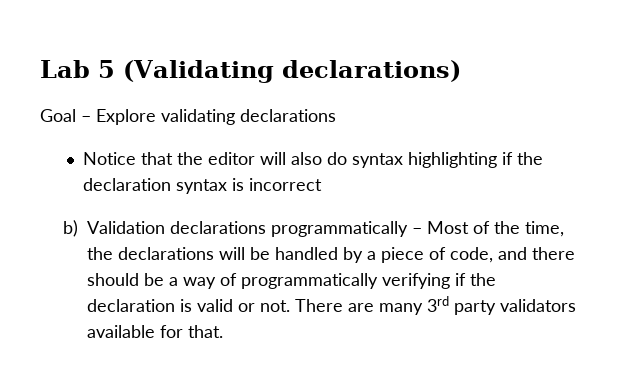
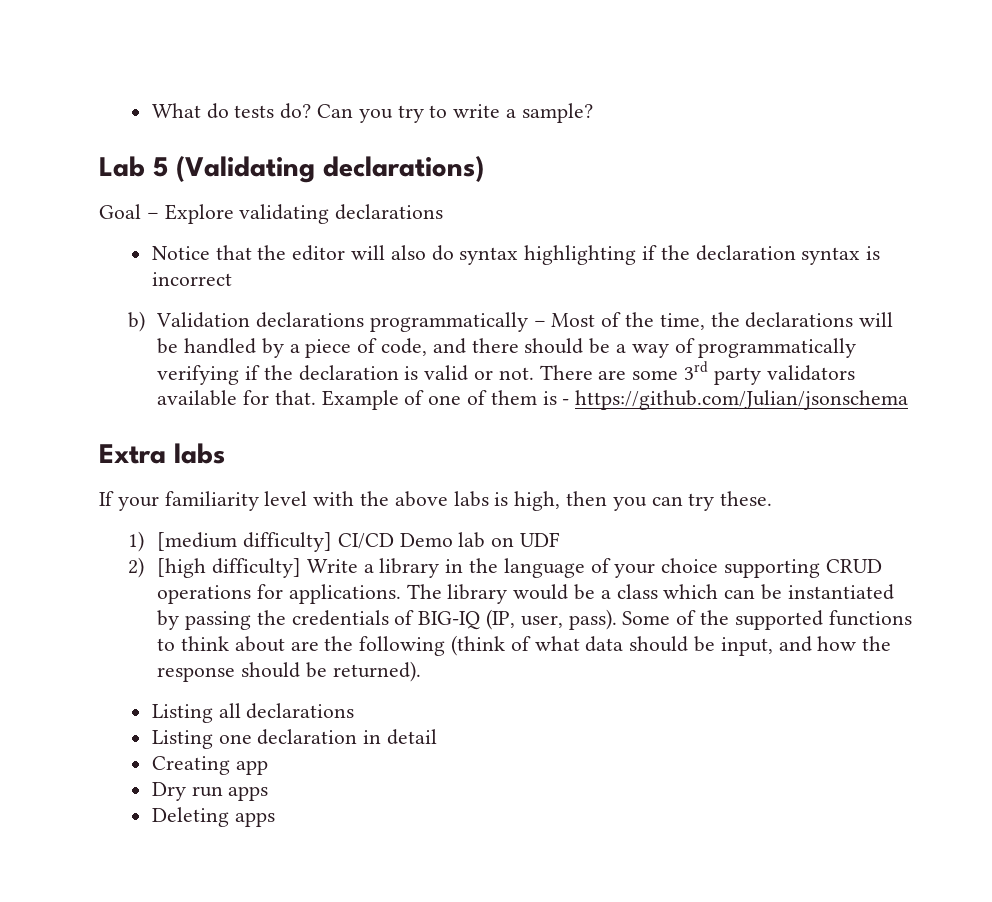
(40, 69) none -> [151,103,593,123] What do tests do? Can you try to write a sample? //
[379,303,424,315] many -> [632,370,679,380] some
(224, 331) none -> [321,390,909,410] [99,443,225,464] [99,491,773,511] [128,531,561,552] [128,557,882,578] [157,584,894,604] [157,609,912,630] [157,635,892,656] [157,661,421,682] [151,703,355,723] [151,729,437,749] [151,756,268,775] [151,782,269,801] [151,807,275,827] Example of one of them is - https://github.com/Julian/jsonschema // Extra labs // If your familiarity level with the above labs is high, then you can try these. // 1) [medium difficulty] CI/CD Demo lab on UDF // 2) [high difficulty] Write a library in the language of your choice supporting CRUD operations for applications. The library would be a class which can be instantiated by passing the credentials of BIG-IQ (IP, user, pass). Some of the supported functions to think about are the following (think of what data should be input, and how the response should be returned). // Listing all declarations // Listing one declaration in detail // Creating app // Dry run apps // Deleting apps

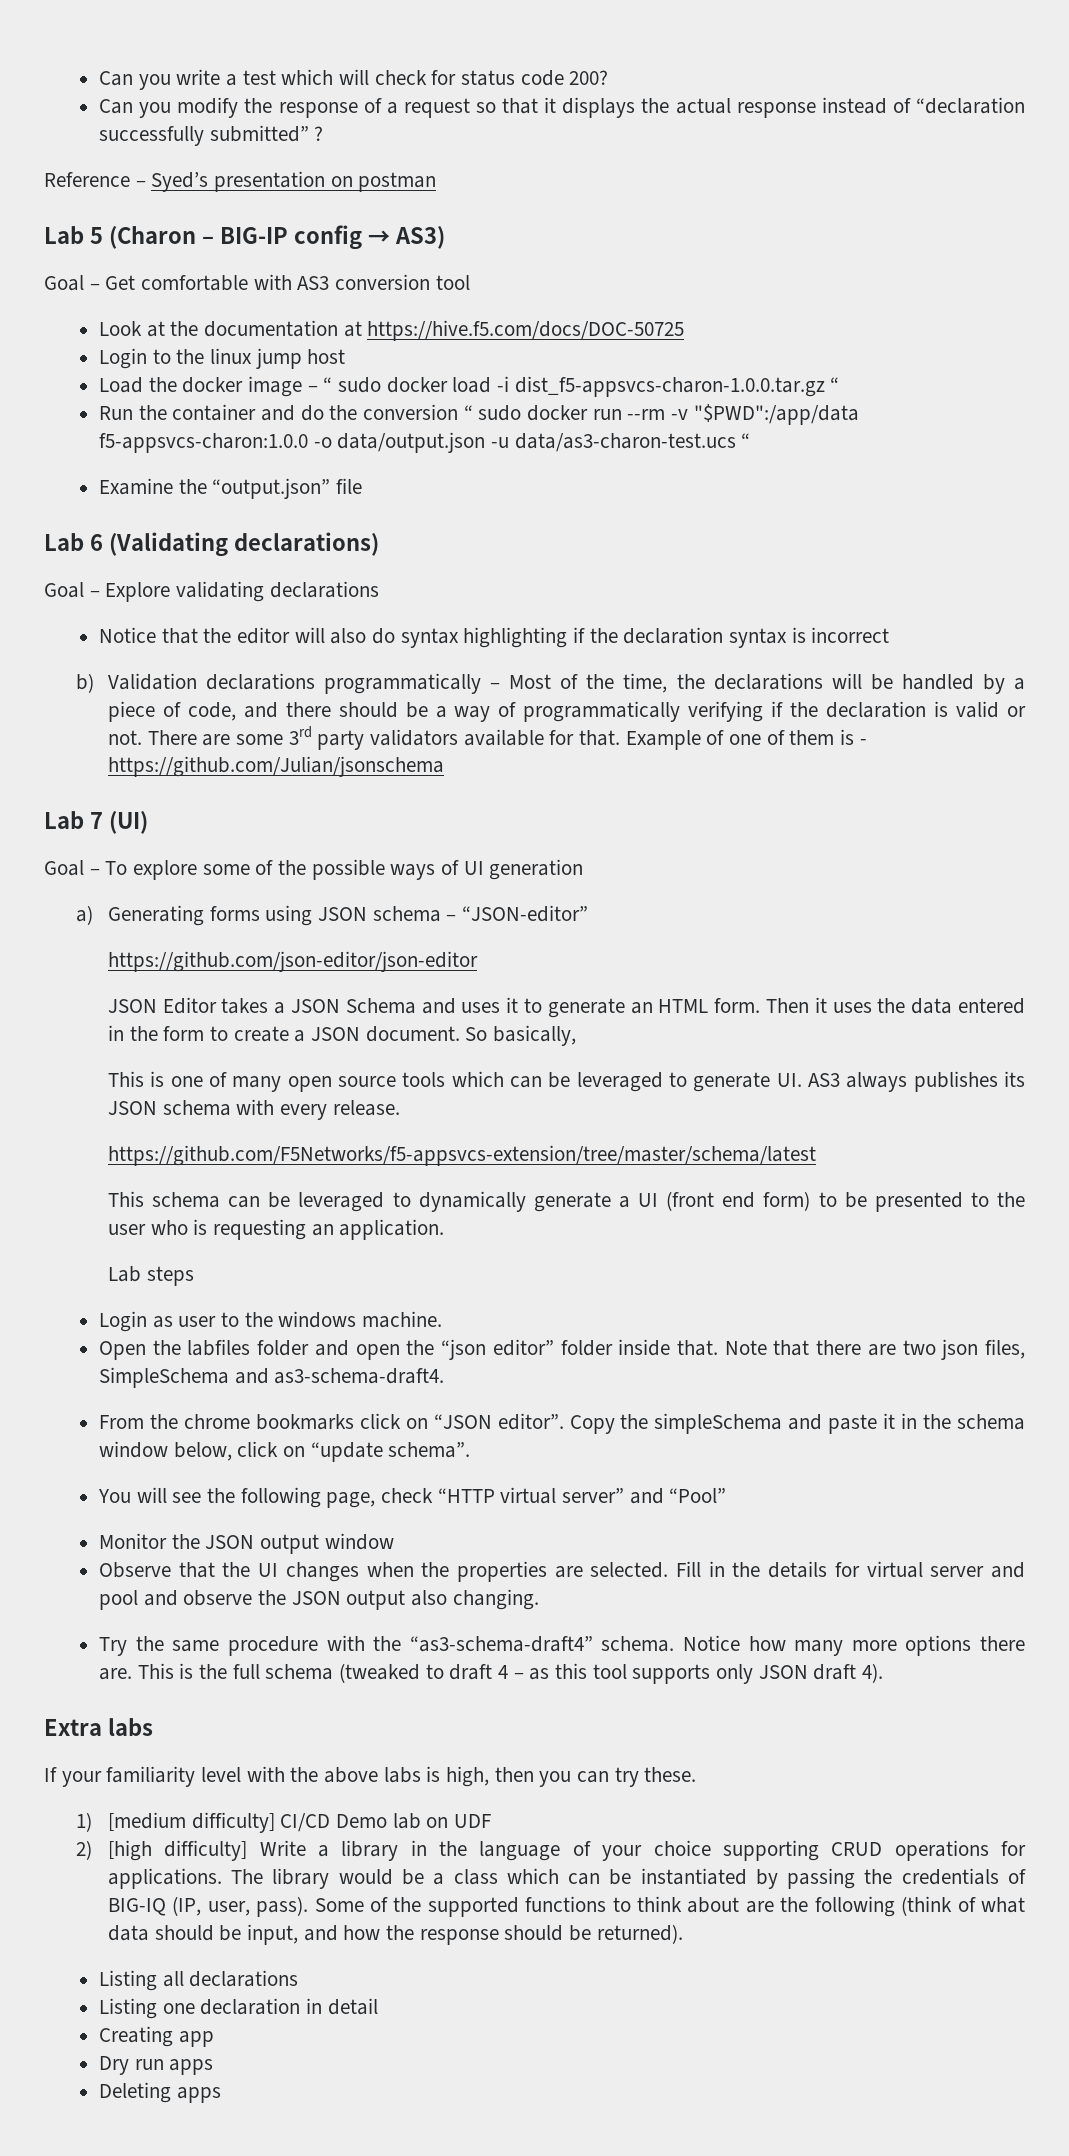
[151,103,593,123] [99,156,168,177] What do tests do? Can you try to write a sample? // Lab 5 -> [99,69,609,90] [99,97,1025,118] [99,125,324,146] [44,171,437,192] [44,225,445,250] [44,274,470,291] [99,320,685,341] [99,348,346,369] [99,376,840,397] [99,404,859,425] [99,432,751,453] [99,478,363,499] [44,533,103,551] Can you write a test which will check for status code 200? // Can you modify the response of a request so that it displays the actual response instead of “declaration successfully submitted” ? // Reference – Syed’s presentation on postman // Lab 5 (Charon – BIG-IP config → AS3) // Goal – Get comfortable with AS3 conversion tool // Look at the documentation at https://hive.f5.com/docs/DOC-50725 // Login to the linux jump host // Load the docker image – “ sudo docker load -i dist_f5-appsvcs-charon-1.0.0.tar.gz “ // Run the container and do the conversion “ sudo docker run --rm -v "$PWD":/app/data f5-appsvcs-charon:1.0.0 -o data/output.json -u data/as3-charon-test.ucs “ // Examine the “output.json” file // Lab 6
(909, 400) none -> [44,811,148,834] [44,859,584,880] [75,905,588,926] [107,951,478,972] [107,997,1025,1018] [107,1025,576,1046] [107,1071,1026,1092] [107,1099,400,1120] [107,1145,816,1166] [107,1191,1026,1212] [107,1219,445,1240] [107,1266,194,1286] [99,1311,443,1332] [99,1339,1025,1360] [99,1367,445,1388] [99,1413,1025,1434] [99,1441,471,1462] [98,1487,727,1508] [99,1533,394,1554] [99,1561,1026,1582] [99,1589,539,1610] [99,1635,1026,1656] [99,1663,884,1684] // Lab 7 (UI) // Goal – To explore some of the possible ways of UI generation // a) Generating forms using JSON schema – “JSON-editor” // https://github.com/json-editor/json-editor // JSON Editor takes a JSON Schema and uses it to generate an HTML form. Then it uses the data entered in the form to create a JSON document. So basically, // This is one of many open source tools which can be leveraged to generate UI. AS3 always publishes its JSON schema with every release. // https://github.com/F5Networks/f5-appsvcs-extension/tree/master/schema/latest // This schema can be leveraged to dynamically generate a UI (front end form) to be presented to the user who is requesting an application. // Lab steps // Login as user to the windows machine. // Open the labfiles folder and open the “json editor” folder inside that. Note that there are two json files, SimpleSchema and as3-schema-draft4. // From the chrome bookmarks click on “JSON editor”. Copy the simpleSchema and paste it in the schema window below, click on “update schema”. // You will see the following page, check “HTTP virtual server” and “Pool” // Monitor the JSON output window // Observe that the UI changes when the properties are selected. Fill in the details for virtual server and pool and observe the JSON output also changing. // Try the same procedure with the “as3-schema-draft4” schema. Notice how many more options there are. This is the full schema (tweaked to draft 4 – as this tool supports only JSON draft 4).

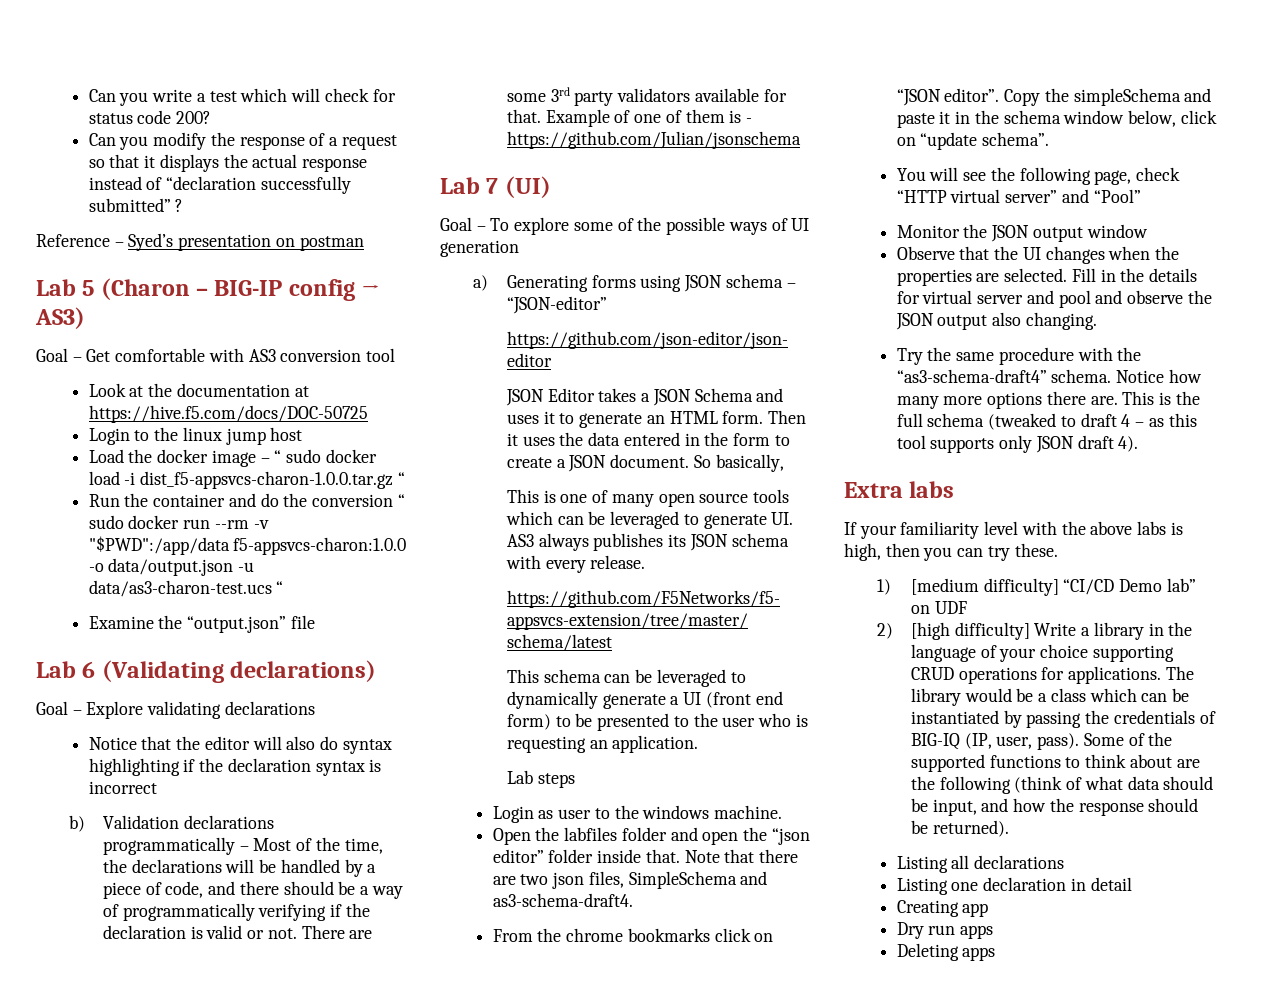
[280,1813,421,1832] CI/CD Demo lab -> [1063,578,1196,595] “CI/CD Demo lab”

